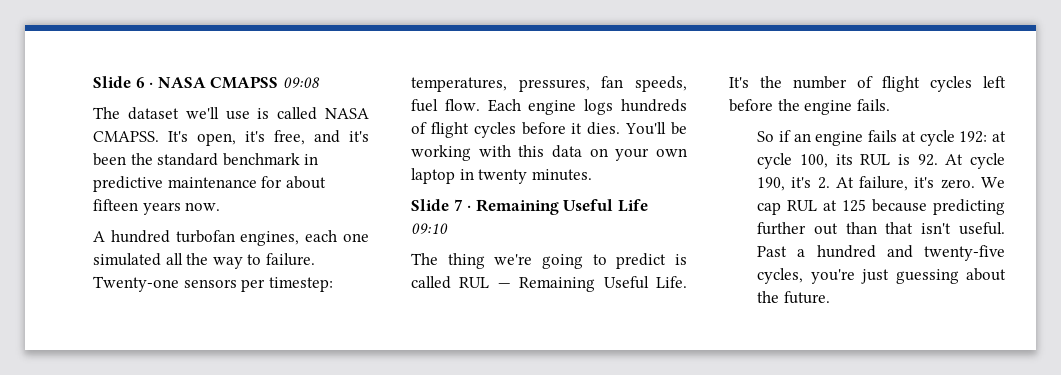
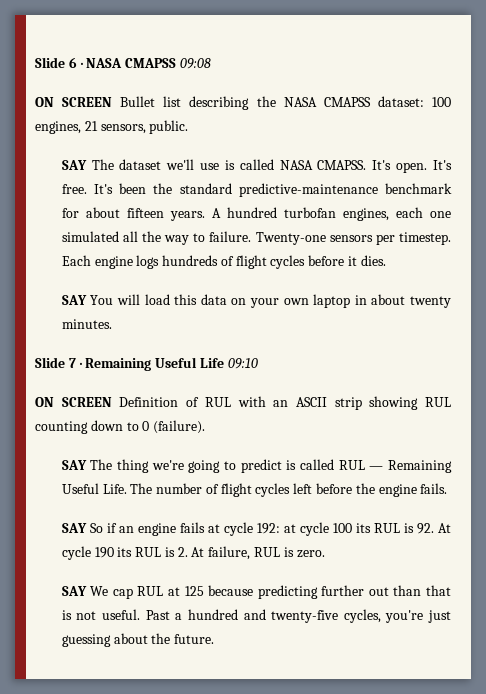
(320, 82) none -> [35,96,451,110] [35,120,189,134] [61,160,87,170] ON SCREEN Bullet list describing the NASA CMAPSS dataset: 100 engines, 21 sensors, public. // SAY
[197,130,369,146] [93,153,319,166] [93,176,257,192] open, it's free, and it's been the standard benchmark in predictive maintenance -> [396,160,452,173] [61,183,453,197] open. It's free. It's been the standard predictive-maintenance benchmark
[142,202,221,215] years now. // -> [169,211,205,221] years.
[268,277,333,292] [411,76,687,92] [411,99,480,112] timestep: temperatures, pressures, fan speeds, fuel flow. -> [399,232,451,245] timestep.
[625,122,687,135] [411,145,511,161] You'll be working with -> [61,294,170,305] // SAY You will load
(474, 174) none -> [371,294,406,305] about
(448, 228) none -> [35,396,451,410] [35,420,206,434] [61,460,87,470] ON SCREEN Definition of RUL with an ASCII strip showing RUL counting down to 0 (failure). // SAY
[729,76,782,88] It's the -> [130,483,153,494] The
(890, 105) none -> [61,523,87,533] SAY
[799,154,828,168] 100, -> [332,523,352,533] 100
[757,177,812,191] 190, it's -> [94,547,175,558] 190 its RUL is
[914,177,935,188] it's -> [254,547,294,557] RUL is
(975, 184) none -> [61,586,87,596] // SAY
[921,223,952,234] isn't -> [61,610,97,620] is not

